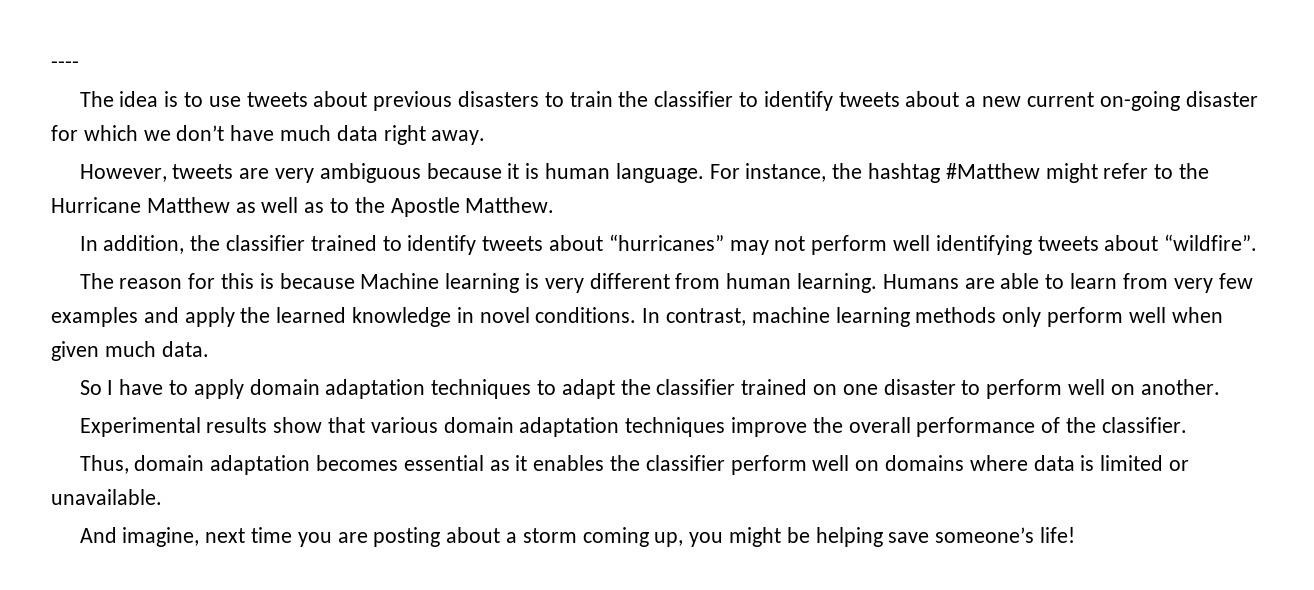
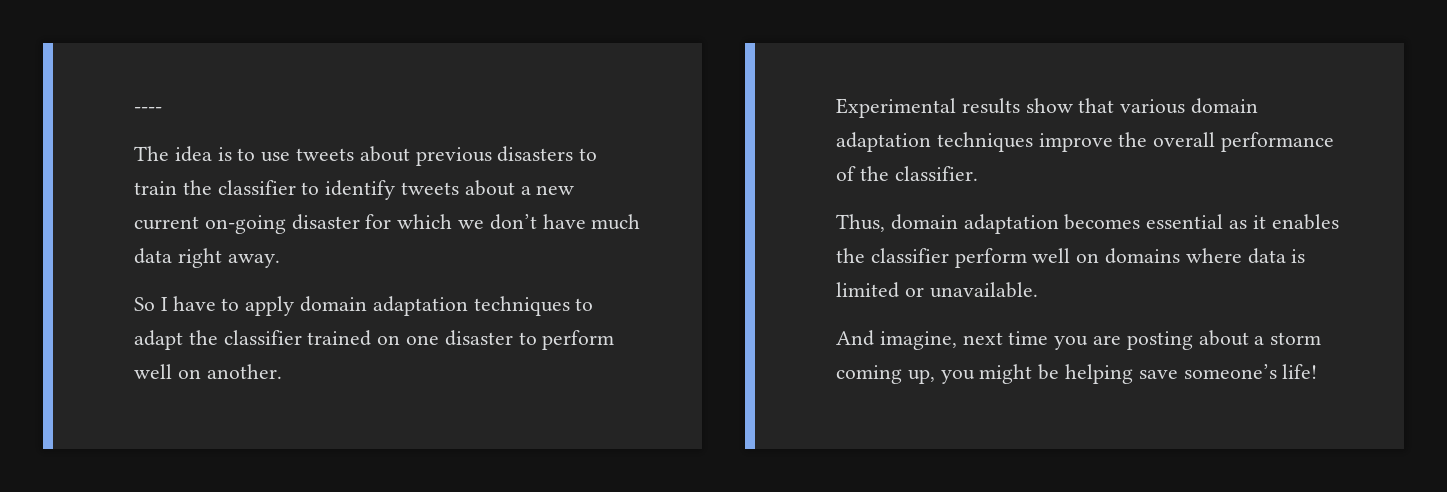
[79,163,1210,183] [51,197,555,217] [79,234,1258,255] [79,273,1253,293] [51,307,1223,327] [51,341,209,361] // However, tweets are very ambiguous because it is human language. For instance, the hashtag #Matthew might refer to the Hurricane Matthew as well as to the Apostle Matthew. // In addition, the classifier trained to identify tweets about “hurricanes” may not perform well identifying tweets about “wildfire”. // The reason for this is because Machine learning is very different from human learning. Humans are able to learn from very few examples and apply the learned knowledge in novel conditions. In contrast, machine learning methods only perform well when given much data. -> (280, 261) none

